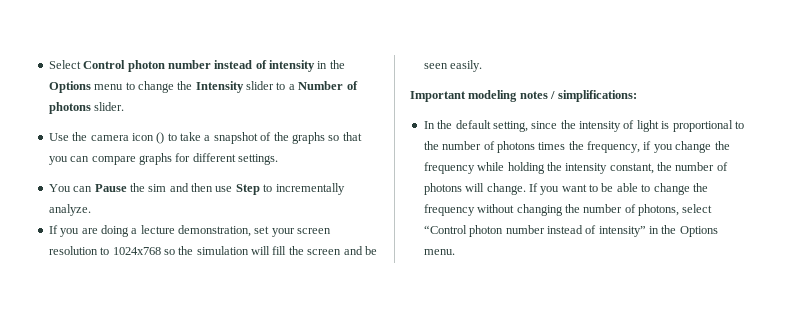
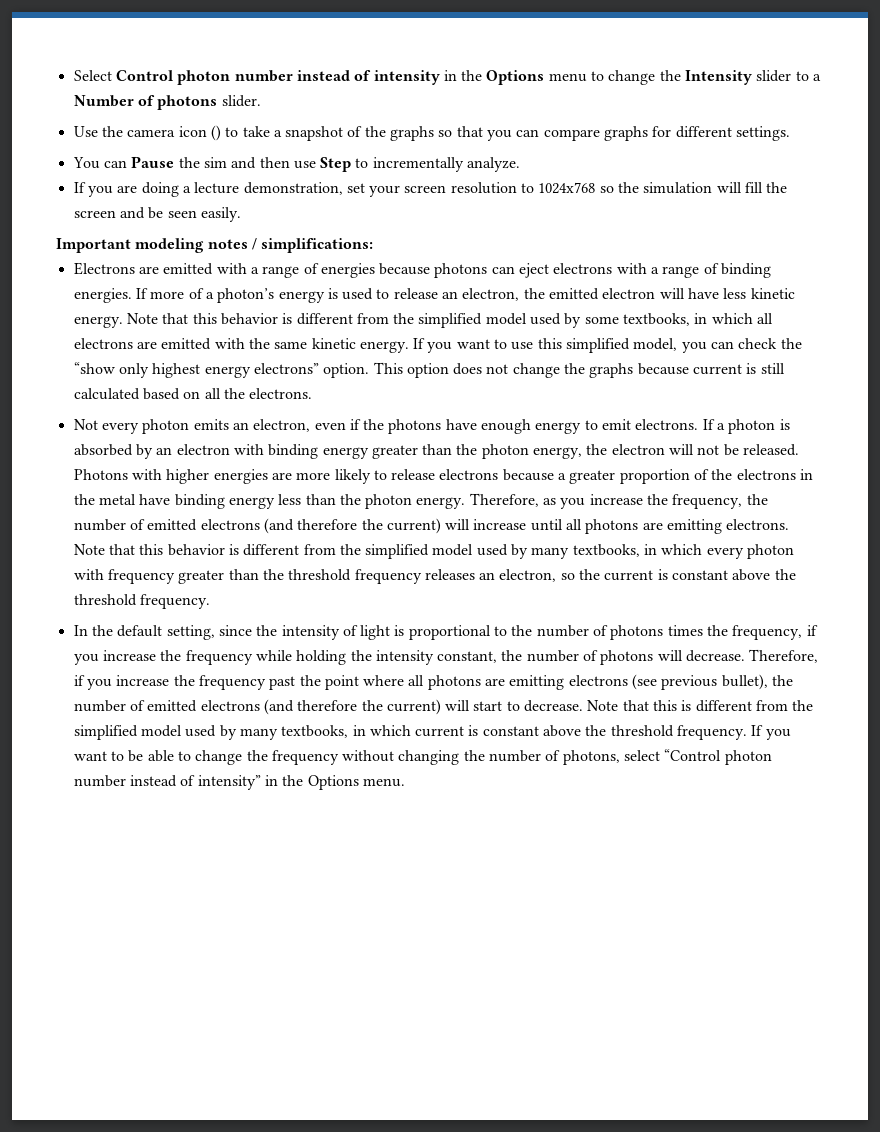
(637, 96) none -> [73,262,772,278] [73,288,795,303] [73,313,774,328] [73,338,802,353] [73,362,785,378] [73,388,313,400] [73,419,790,434] [73,444,800,459] [73,469,814,484] [73,493,768,509] [73,518,790,534] [73,544,795,559] [73,569,796,584] [73,594,210,609] // Electrons are emitted with a range of energies because photons can eject electrons with a range of binding energies. If more of a photon’s energy is used to release an electron, the emitted electron will have less kinetic energy. Note that this behavior is different from the simplified model used by some textbooks, in which all electrons are emitted with the same kinetic energy. If you want to use this simplified model, you can check the “show only highest energy electrons” option. This option does not change the graphs because current is still calculated based on all the electrons. // Not every photon emits an electron, even if the photons have enough energy to emit electrons. If a photon is absorbed by an electron with binding energy greater than the photon energy, the electron will not be released. Photons with higher energies are more likely to release electrons because a greater proportion of the electrons in the metal have binding energy less than the photon energy. Therefore, as you increase the frequency, the number of emitted electrons (and therefore the current) will increase until all photons are emitting electrons. Note that this behavior is different from the simplified model used by many textbooks, in which every photon with frequency greater than the threshold frequency releases an electron, so the current is constant above the threshold frequency.
[675,141,712,153] change -> [102,650,156,661] increase
[486,183,526,195] change. -> [686,649,819,663] [73,674,794,690] [73,699,814,715] [73,725,748,740] decrease. Therefore, if you increase the frequency past the point where all photons are emitting electrons (see previous bullet), the number of emitted electrons (and therefore the current) will start to decrease. Note that this is different from the simplified model used by many textbooks, in which current is constant above the threshold frequency.

